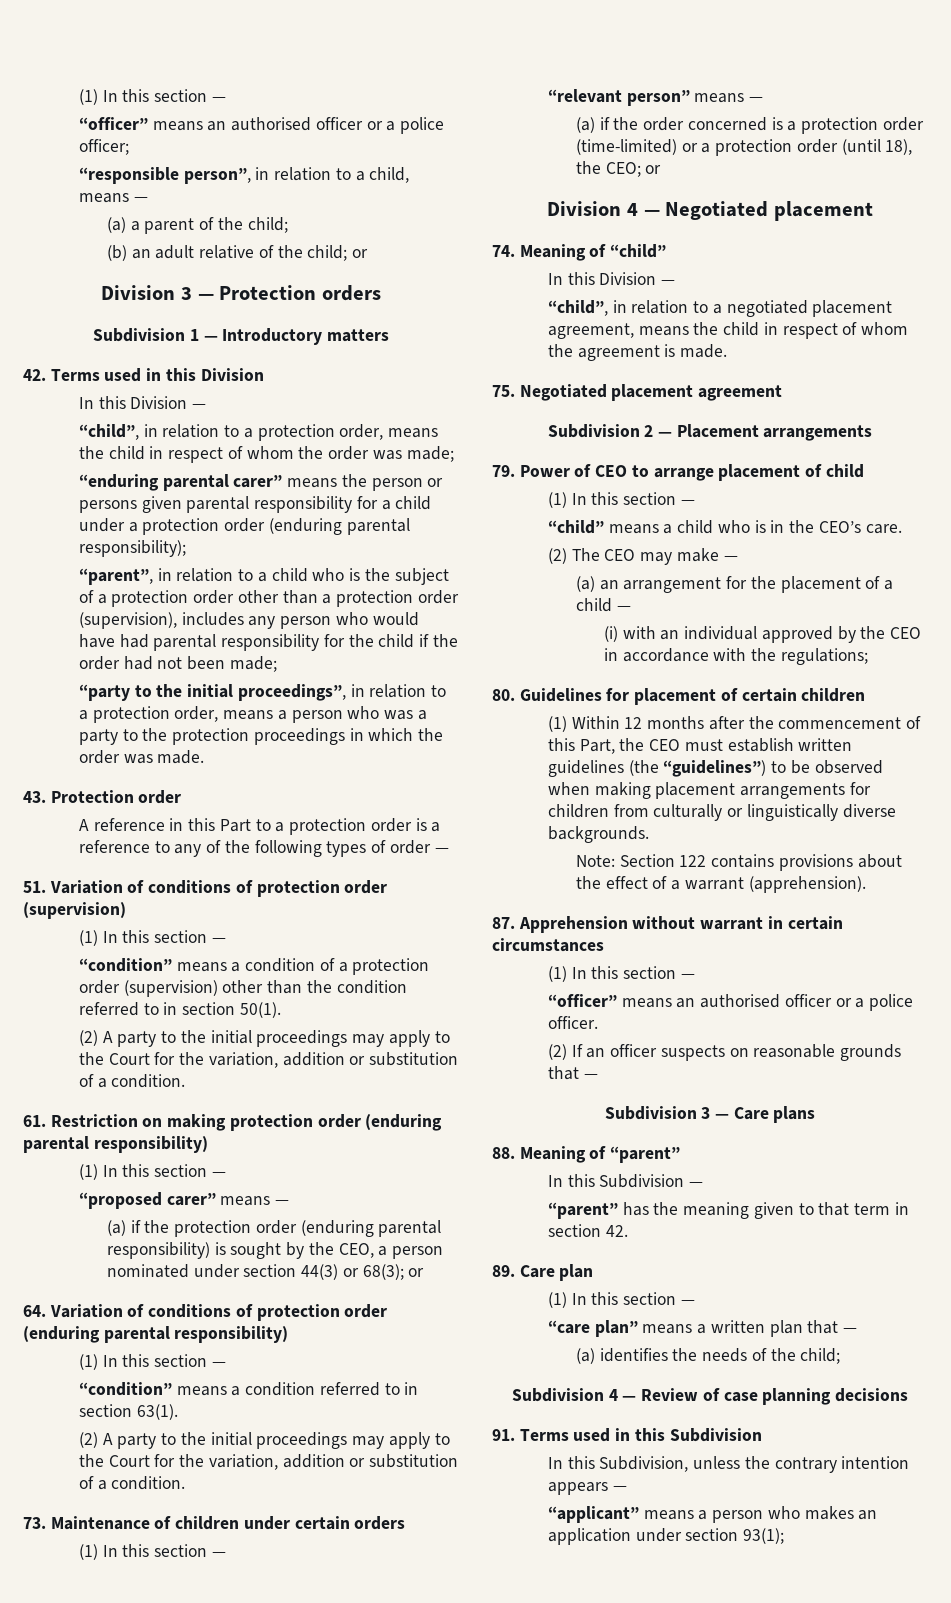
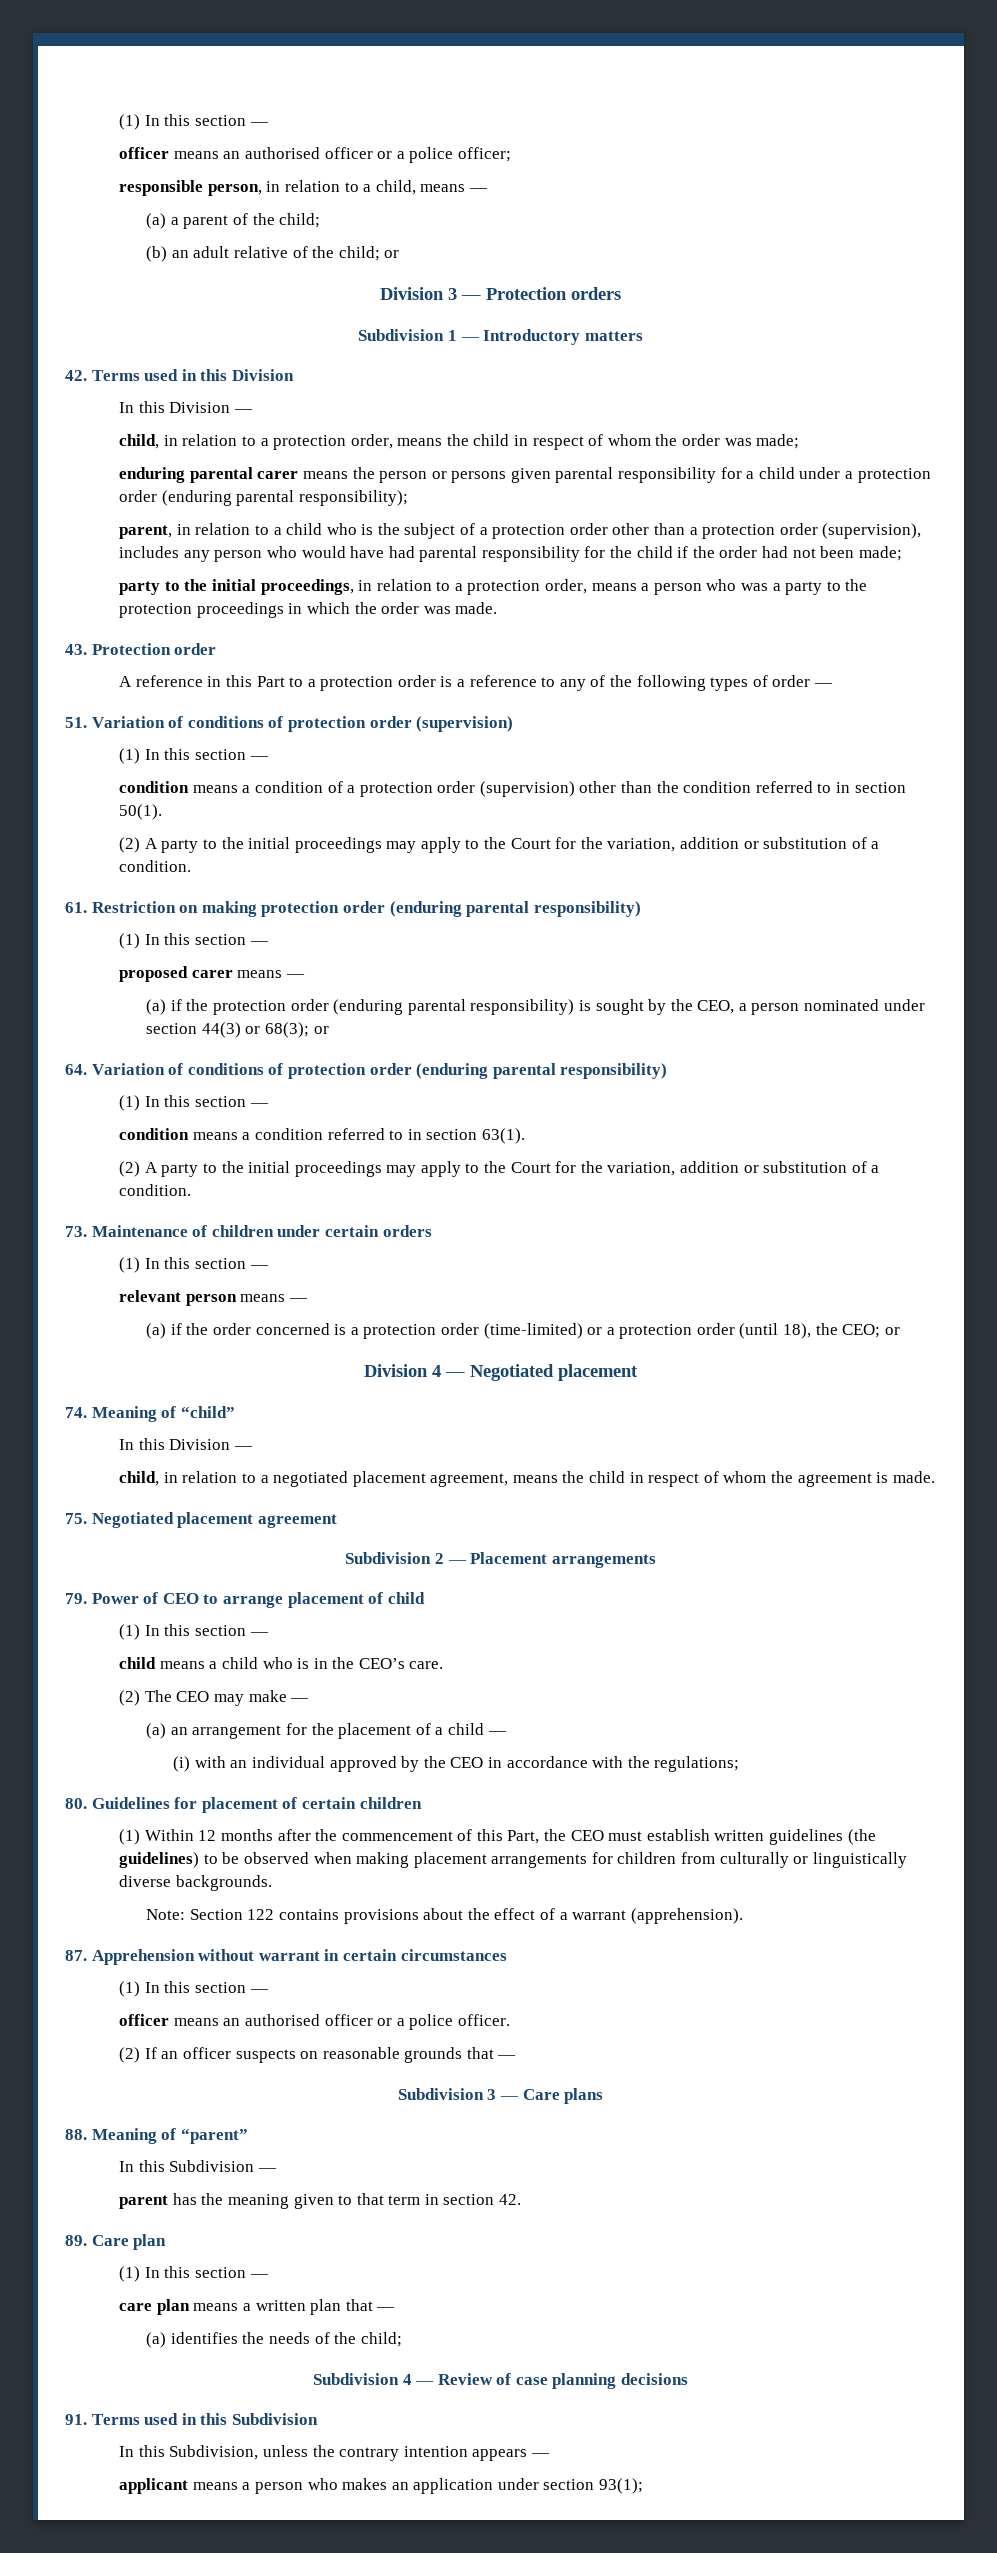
[78,89,226,105] [78,117,148,130] (1) In this section — // “officer” -> [119,114,269,130] [119,147,170,159] (1) In this section — // officer
[78,167,251,184] “responsible person”, -> [119,180,262,196] responsible person,
[78,424,139,440] “child”, -> [119,434,160,449] child,
[78,474,283,491] “enduring parental carer” -> [119,467,299,483] enduring parental carer
[78,568,153,585] “parent”, -> [119,525,173,539] parent,
[78,684,346,701] “party to the initial proceedings”, -> [119,579,354,595] party to the initial proceedings,
[78,958,172,972] “condition” -> [119,781,190,793] condition
[78,1192,216,1209] “proposed carer” -> [119,966,233,982] proposed carer
[78,1382,172,1396] “condition” -> [119,1128,190,1140] condition
[547,89,690,106] “relevant person” -> [119,1290,237,1306] relevant person
[547,300,608,316] “child”, -> [119,1471,160,1486] child,
[547,520,604,534] “child” -> [119,1657,157,1669] child
[663,760,767,777] “guidelines”) -> [119,1852,200,1868] guidelines)
[547,994,617,1007] “officer” -> [119,2014,170,2026] officer
[547,1202,618,1219] “parent” -> [119,2195,169,2209] parent
[547,1320,638,1337] “care plan” -> [119,2299,190,2315] care plan
[547,1506,639,1523] “applicant” -> [119,2478,189,2494] applicant

